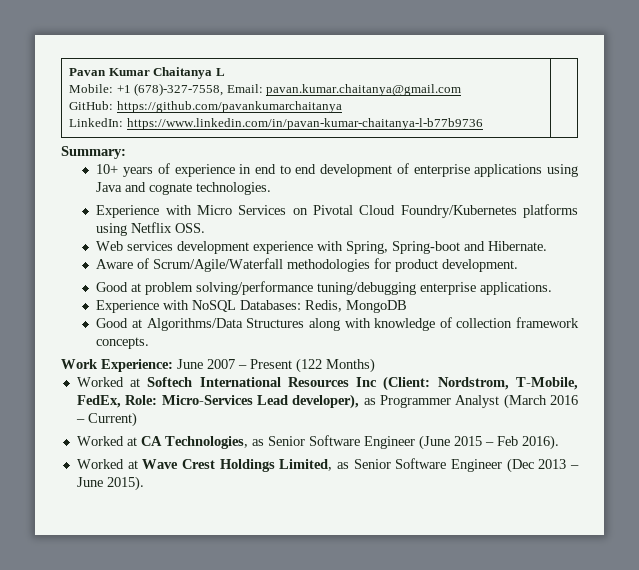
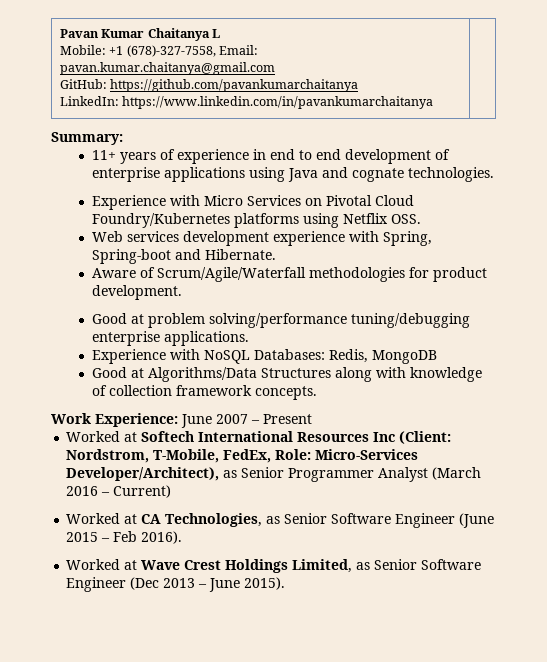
[126,118,483,130] https://www.linkedin.com/in/pavan-kumar-chaitanya-l-b77b9736 -> [122,96,434,109] https://www.linkedin.com/in/pavankumarchaitanya
[96,164,119,174] 10+ -> [91,150,116,160] 11+
[296,358,375,373] (122 Months) -> (312, 419) none
[256,394,376,409] Lead developer), as -> [66,467,285,481] Developer/Architect), as Senior

